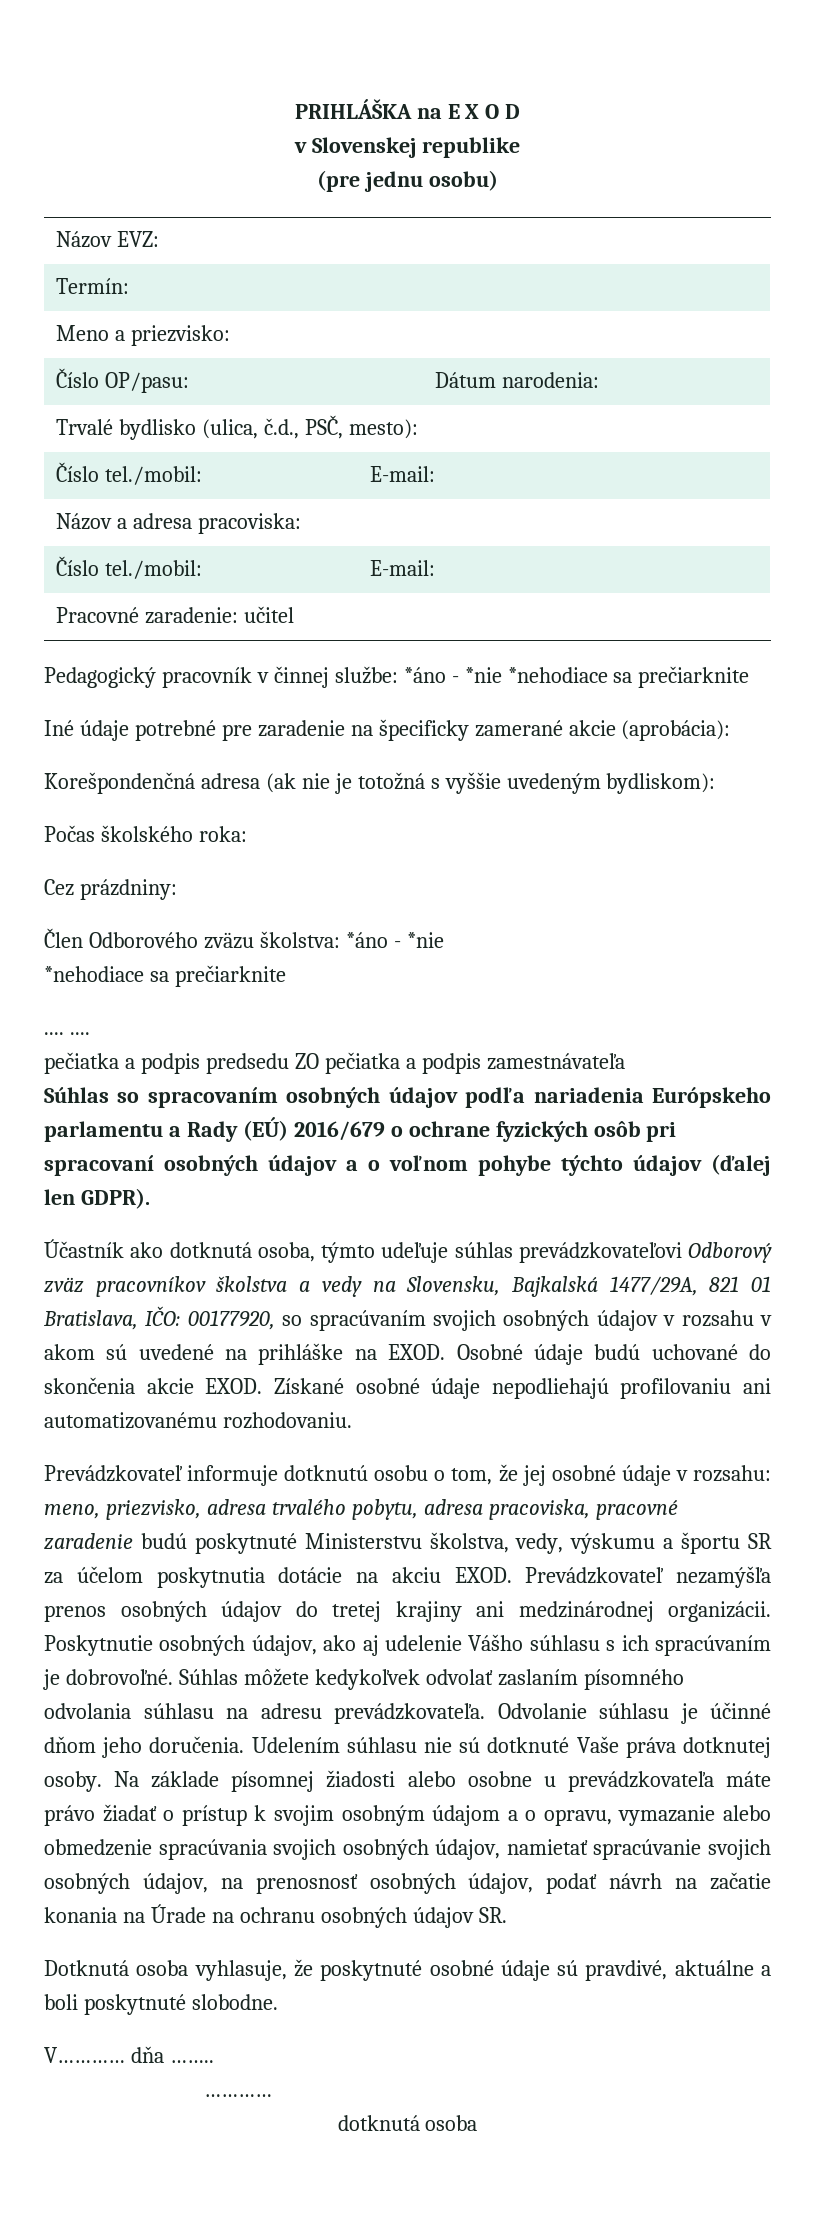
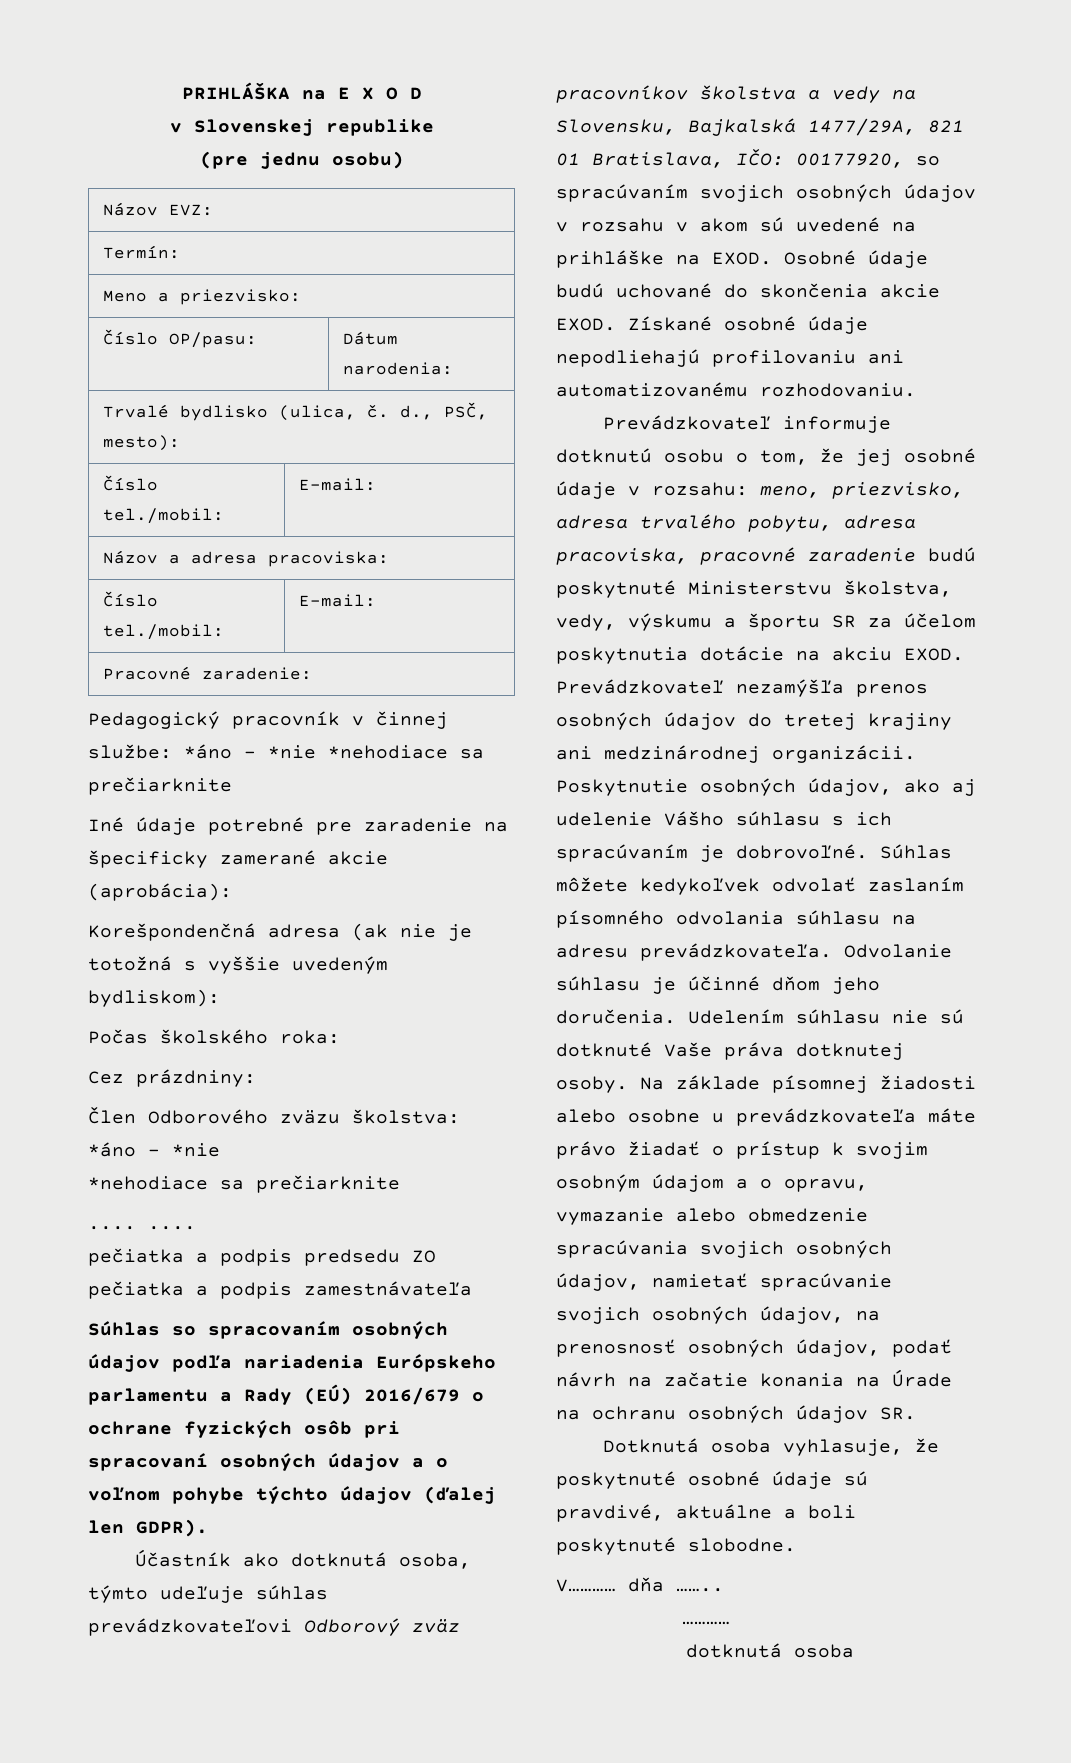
[264,418,300,439] č.d., -> [366,405,433,420] č. d.,
[244,606,295,623] učitel -> (312, 673) none

